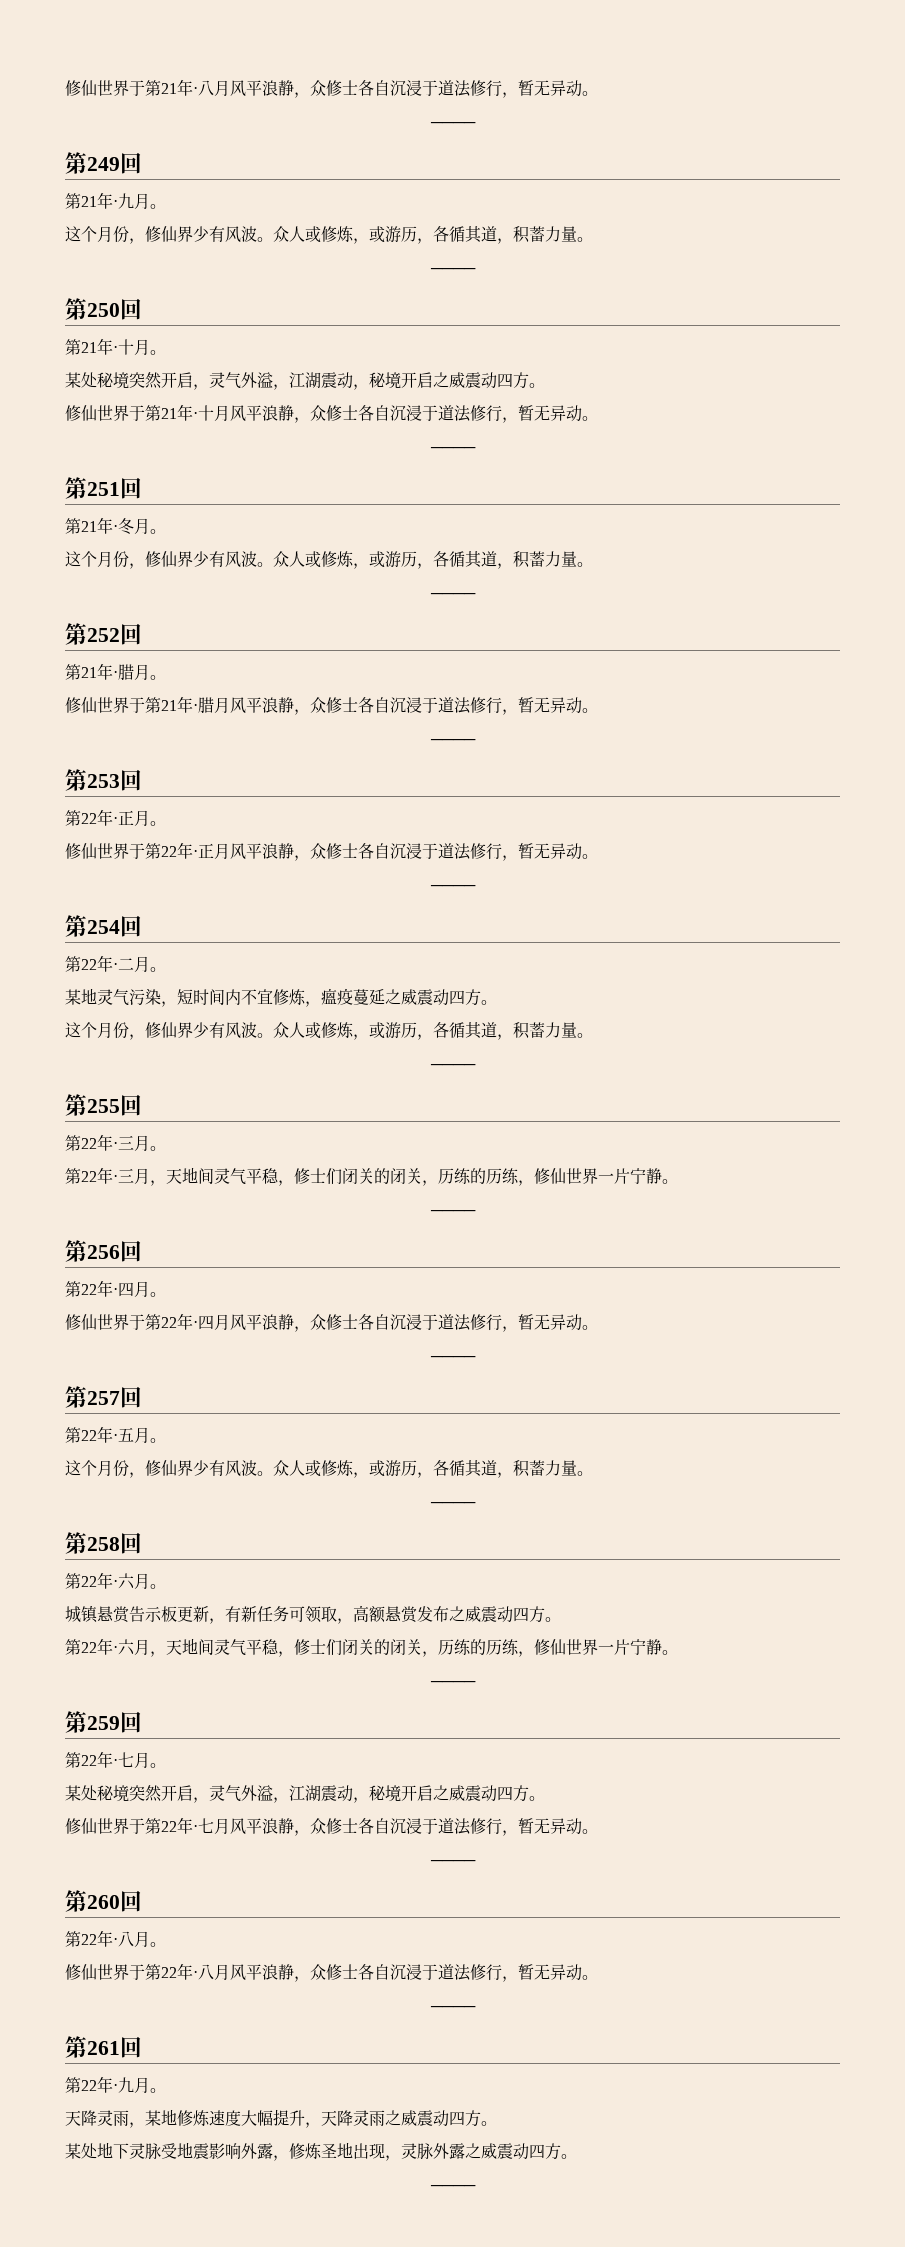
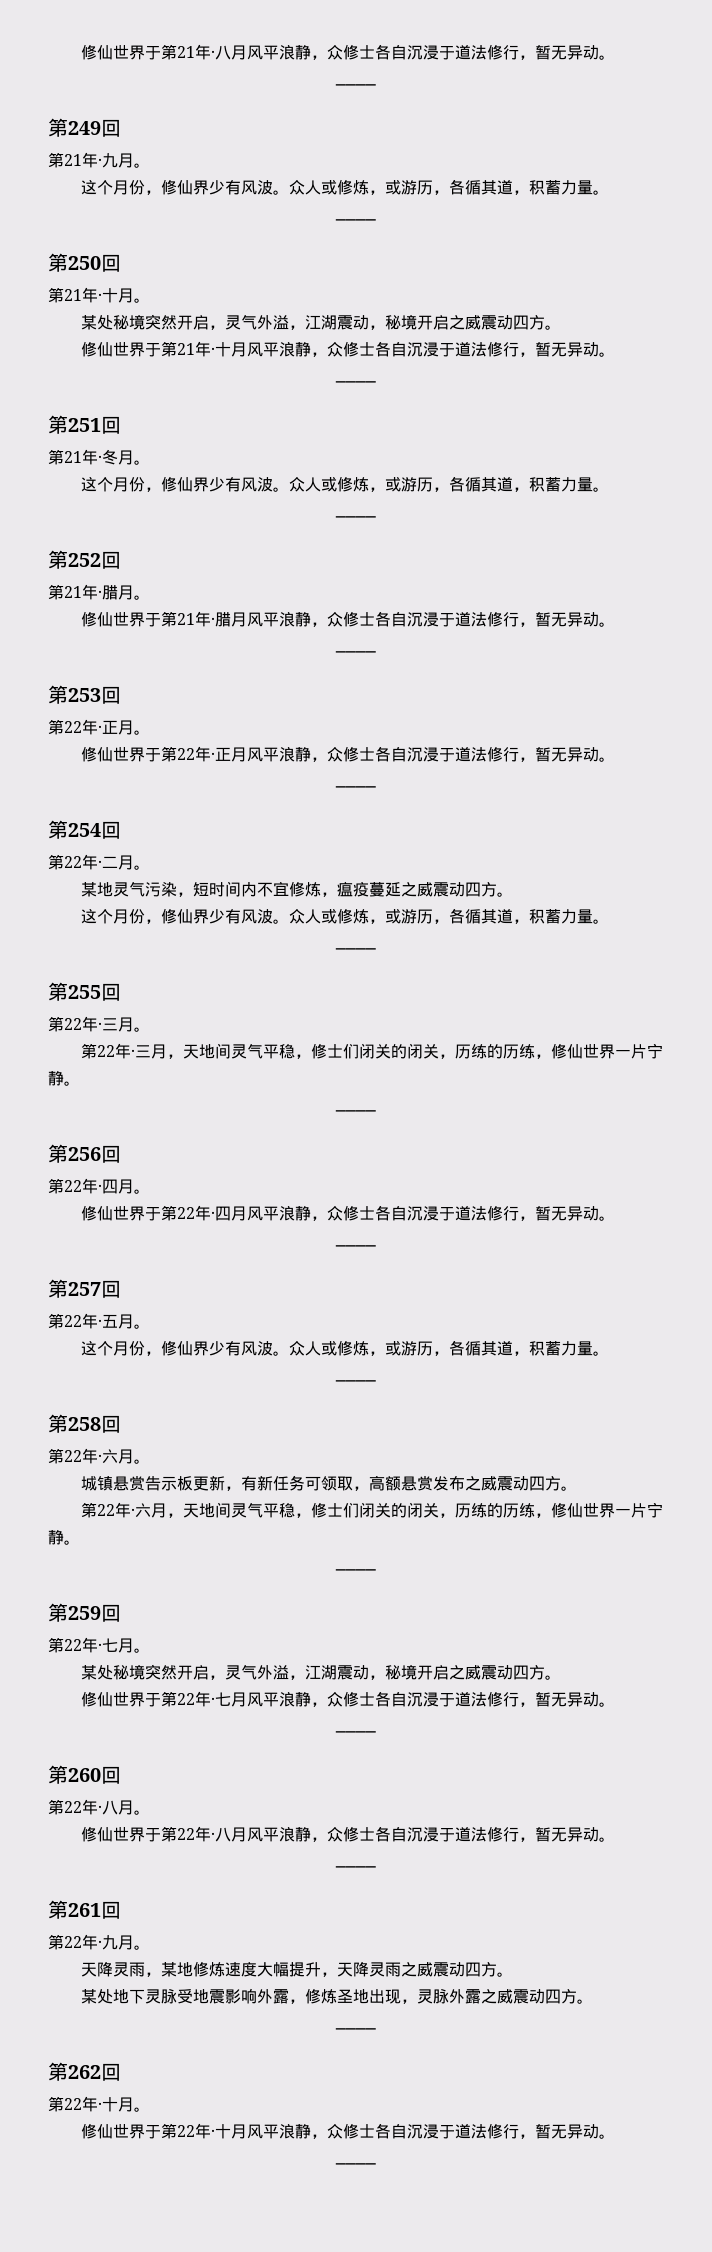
(476, 2187) none -> [48,2062,121,2081] [48,2096,150,2112] [80,2123,615,2139] [335,2163,376,2170] // 第262回 // 第22年·十月。 // 修仙世界于第22年·十月风平浪静，众修士各自沉浸于道法修行，暂无异动。 // ────

